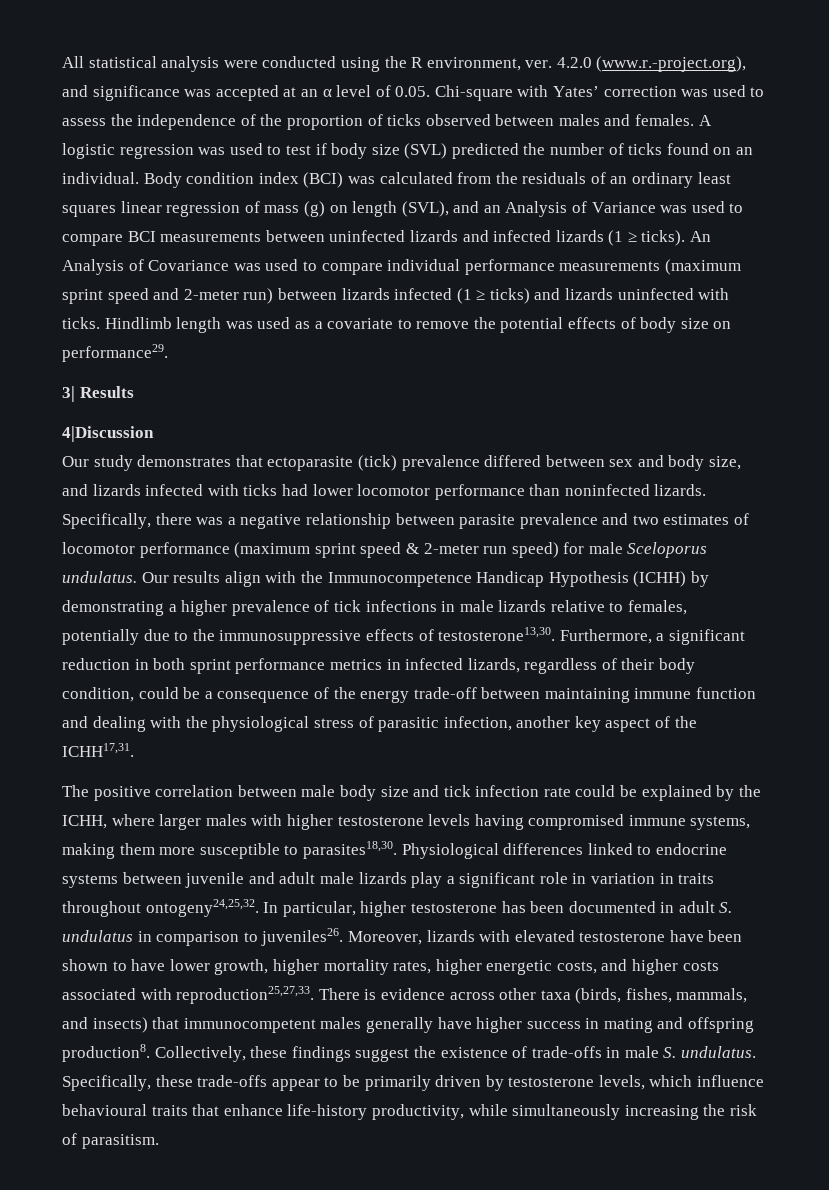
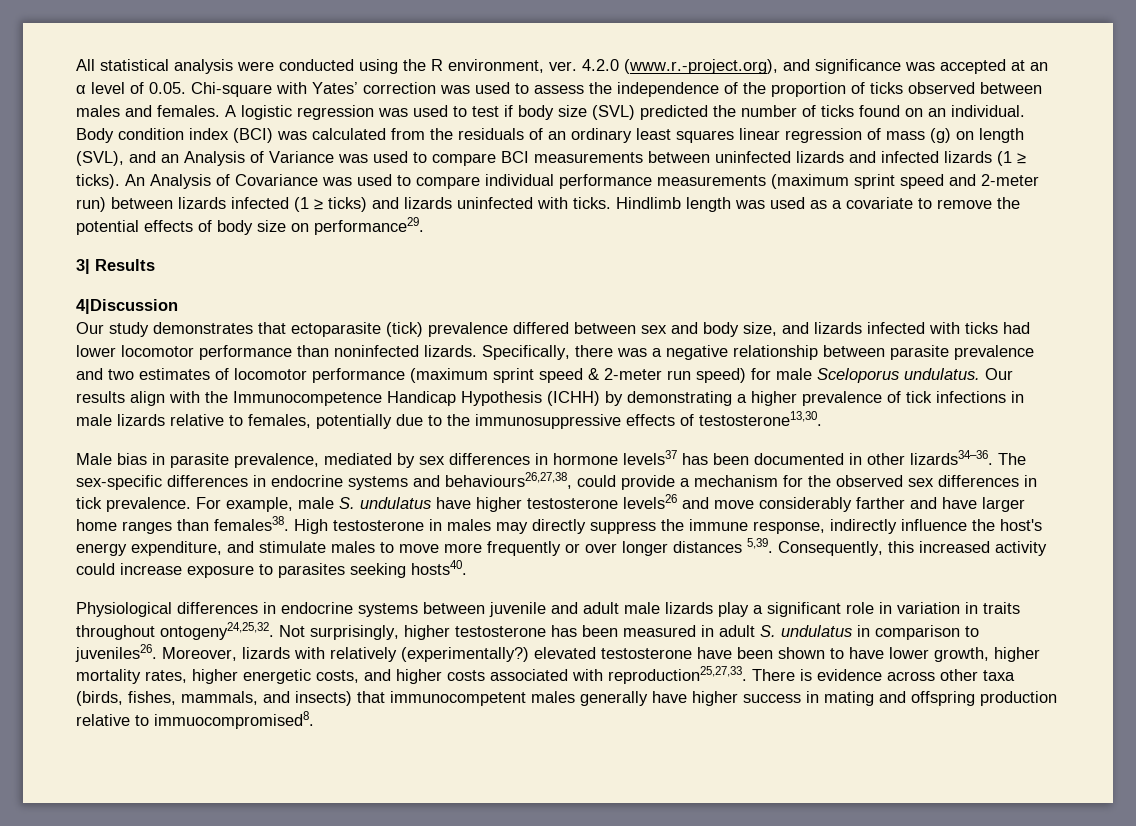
[559,629,745,645] [62,658,696,674] [62,687,757,703] [62,716,697,732] [62,743,134,757] [62,785,761,801] [62,814,751,830] [62,841,652,859] Furthermore, a significant reduction in both sprint performance metrics in infected lizards, regardless of their body condition, could be a consequence of the energy trade-off between maintaining immune function and dealing with the physiological stress of parasitic infection, another key aspect of the ICHH17,31. // The positive correlation between male body size and tick infection rate could be explained by the ICHH, where larger males with higher testosterone levels having compromised immune systems, making them more susceptible to parasites18,30. Physiological differences linked to -> [76,450,1026,468] [76,472,1037,490] [76,494,1025,512] [76,516,1042,534] [76,538,1047,556] [76,560,467,578] [76,602,276,617] // Male bias in parasite prevalence, mediated by sex differences in hormone levels37 has been documented in other lizards34–36. The sex-specific differences in endocrine systems and behaviours26,27,38, could provide a mechanism for the observed sex differences in tick prevalence. For example, male S. undulatus have higher testosterone levels26 and move considerably farther and have larger home ranges than females38. High testosterone in males may directly suppress the immune response, indirectly influence the host's energy expenditure, and stimulate males to move more frequently or over longer distances 5,39. Consequently, this increased activity could increase exposure to parasites seeking hosts40. // Physiological differences in
[263,901,356,917] In particular, -> [279,625,399,640] Not surprisingly,
[568,901,656,913] documented -> [623,625,696,637] measured
(511, 936) none -> [330,647,529,662] relatively (experimentally?)
[62,1044,757,1062] [62,1075,765,1091] [62,1104,757,1120] [62,1133,159,1149] production8. Collectively, these findings suggest the existence of trade-offs in male S. undulatus. Specifically, these trade-offs appear to be primarily driven by testosterone levels, which influence behavioural traits that enhance life-history productivity, while simultaneously increasing the risk of parasitism. -> [980,691,1057,706] [76,711,314,729] production relative to immuocompromised8.

